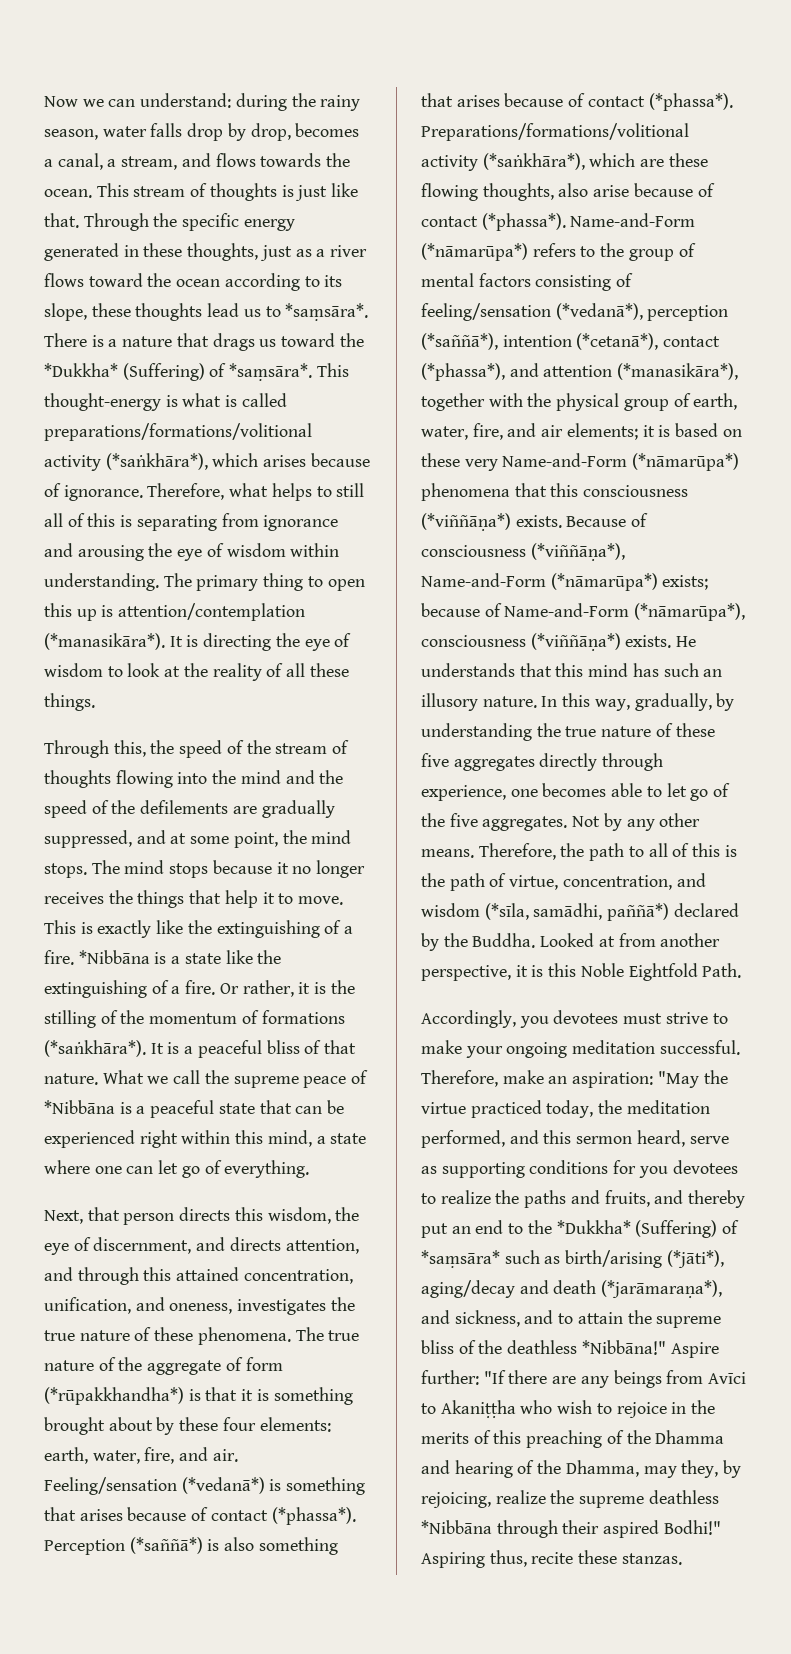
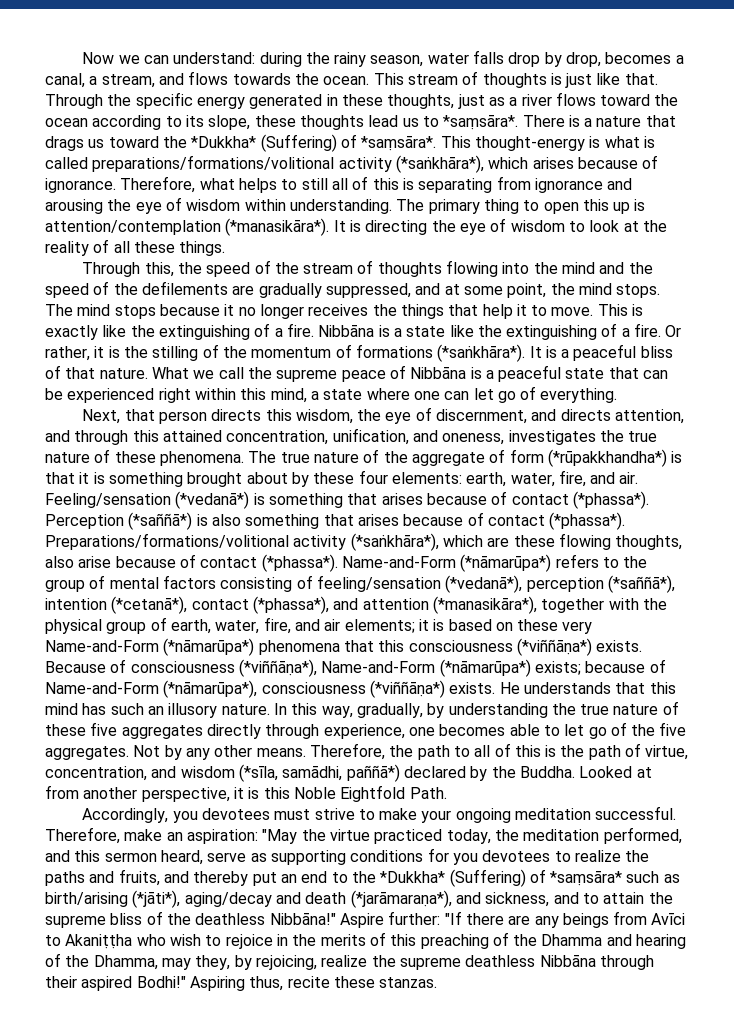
[78,950,150,964] *Nibbāna -> [318,325,375,337] Nibbāna
[44,1100,115,1114] *Nibbāna -> [410,367,467,379] Nibbāna
[581,1340,666,1355] *Nibbāna!" -> [269,913,336,925] Nibbāna!"
[421,1520,492,1534] *Nibbāna -> [539,955,596,967] Nibbāna

